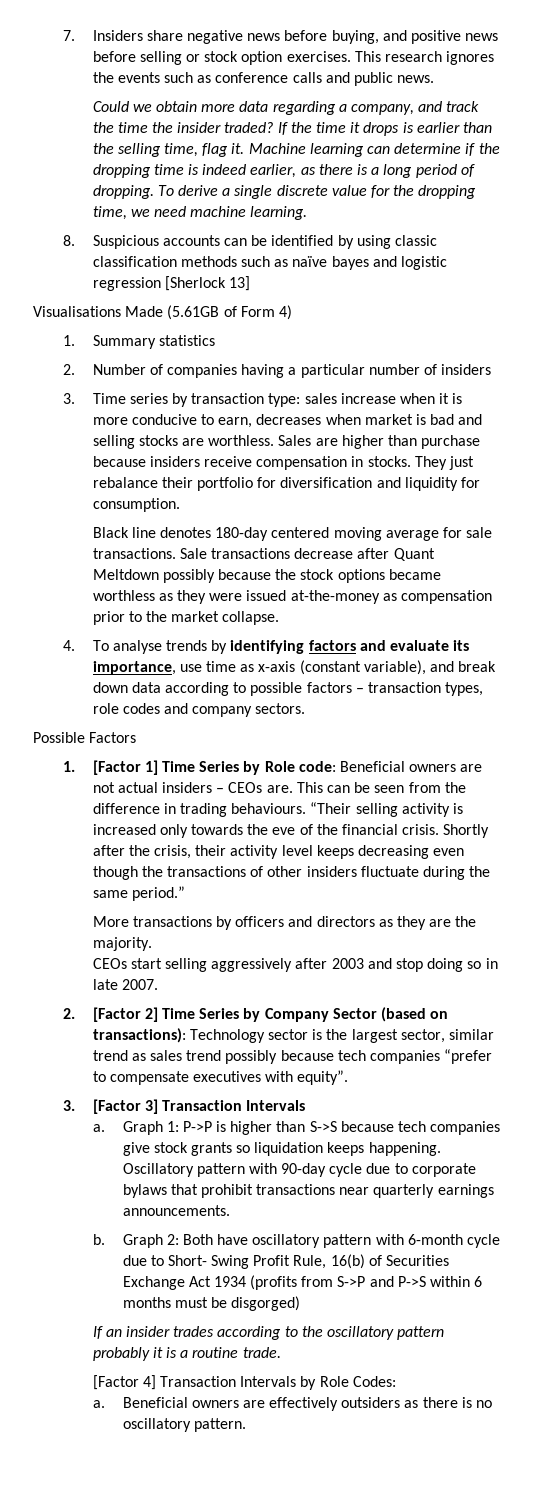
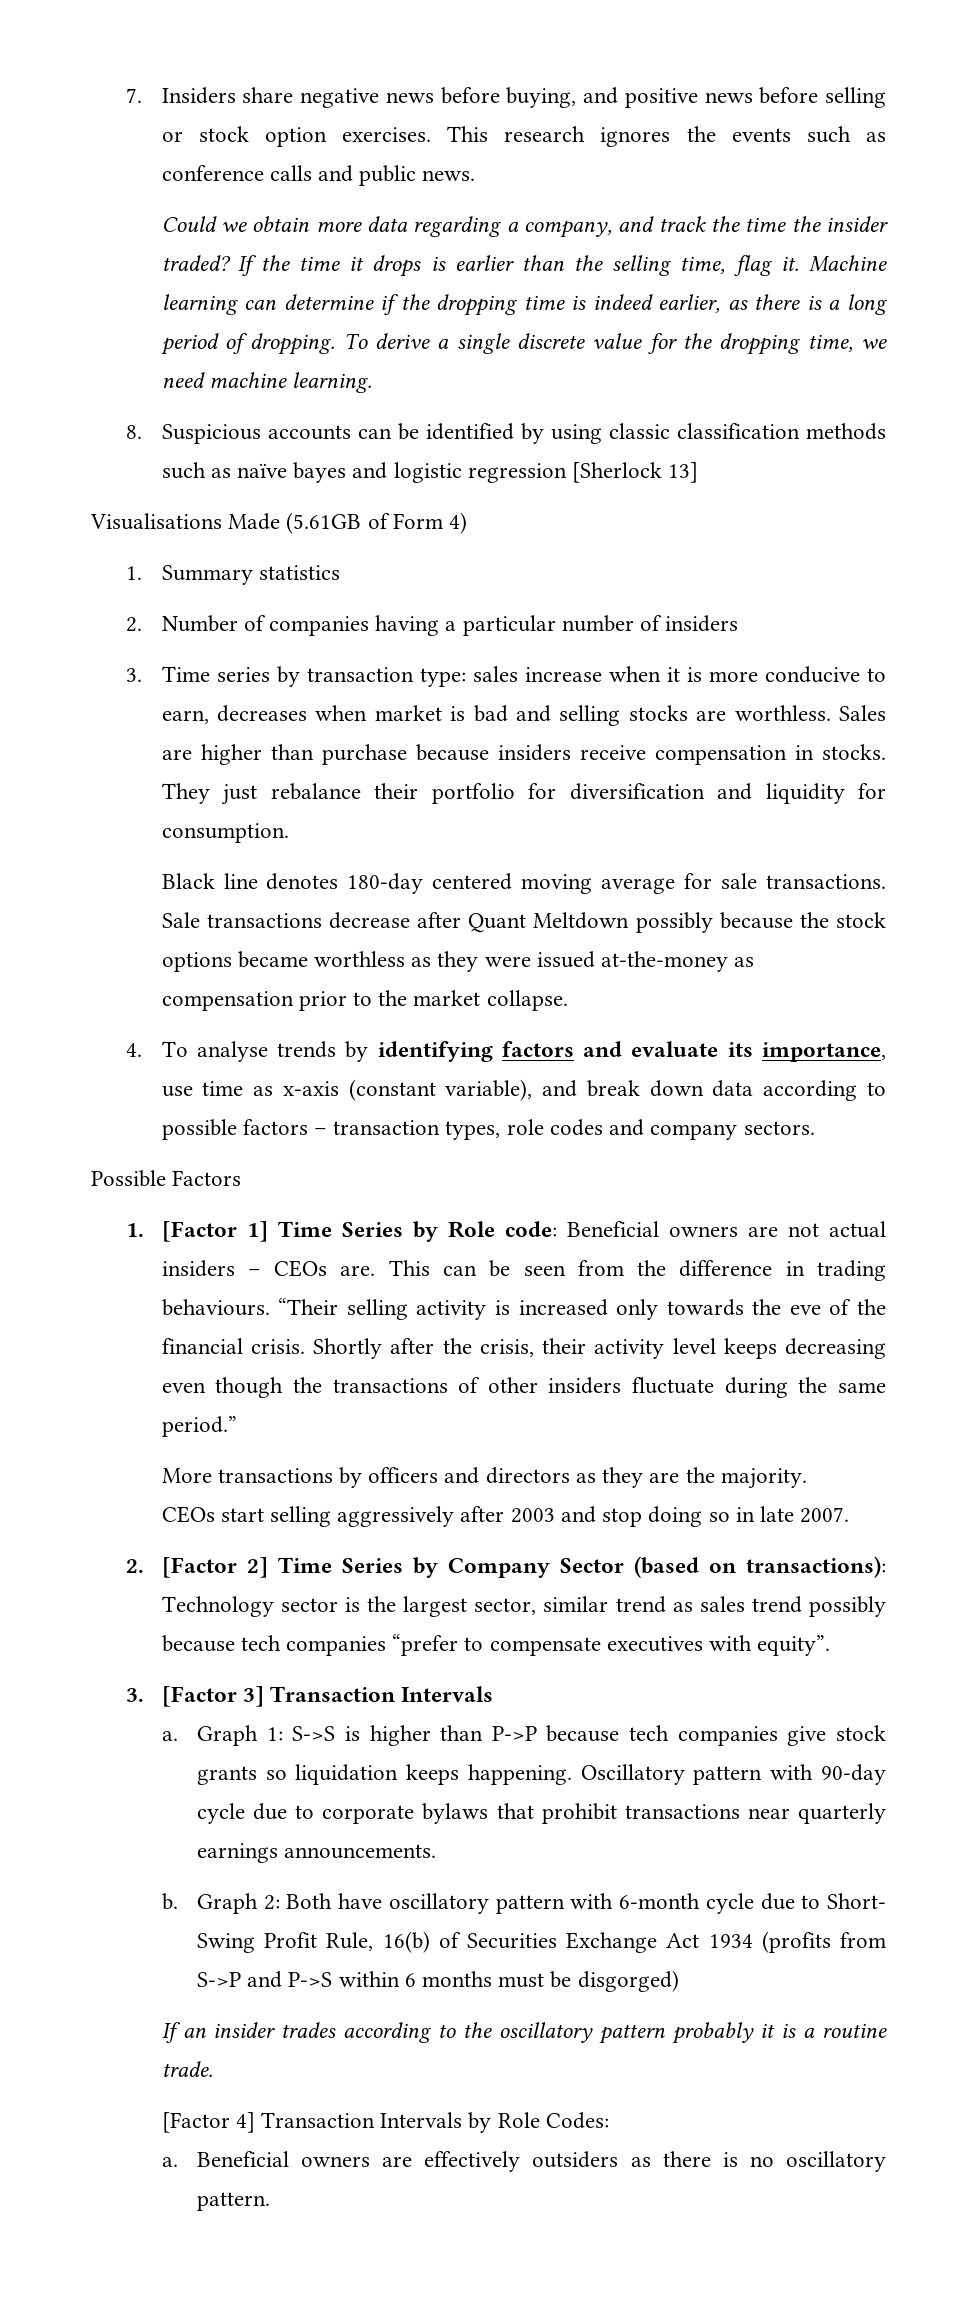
[182,1121,212,1132] P->P -> [292,1726,336,1741] S->S
[309,1121,337,1132] S->S -> [491,1726,537,1741] P->P

